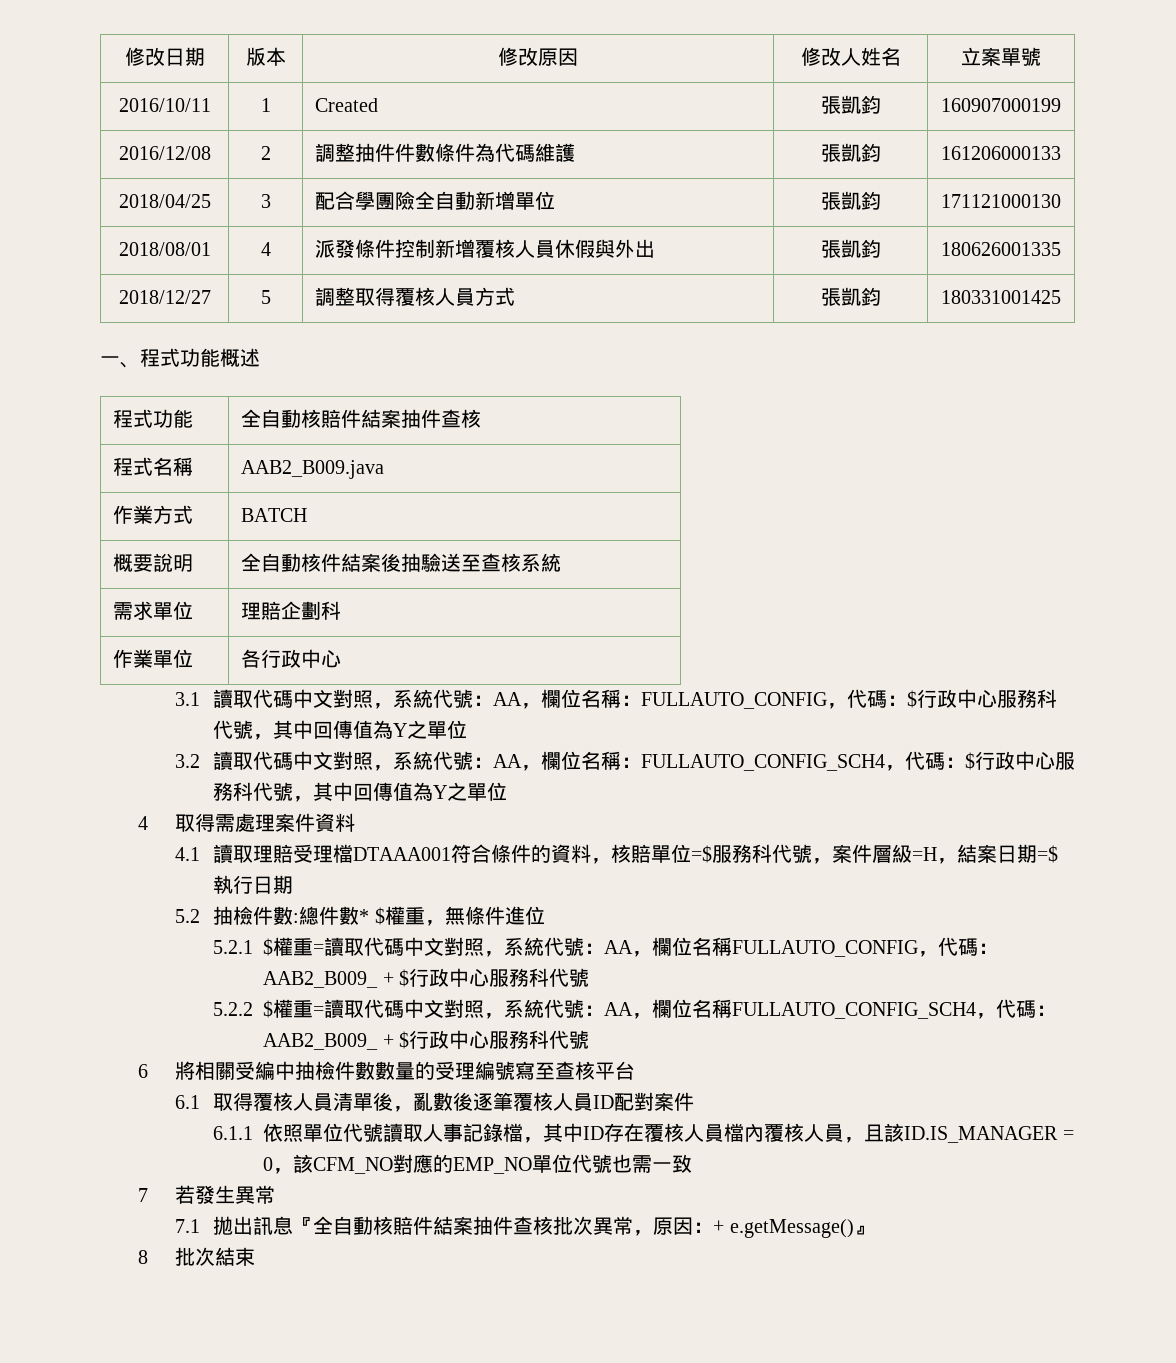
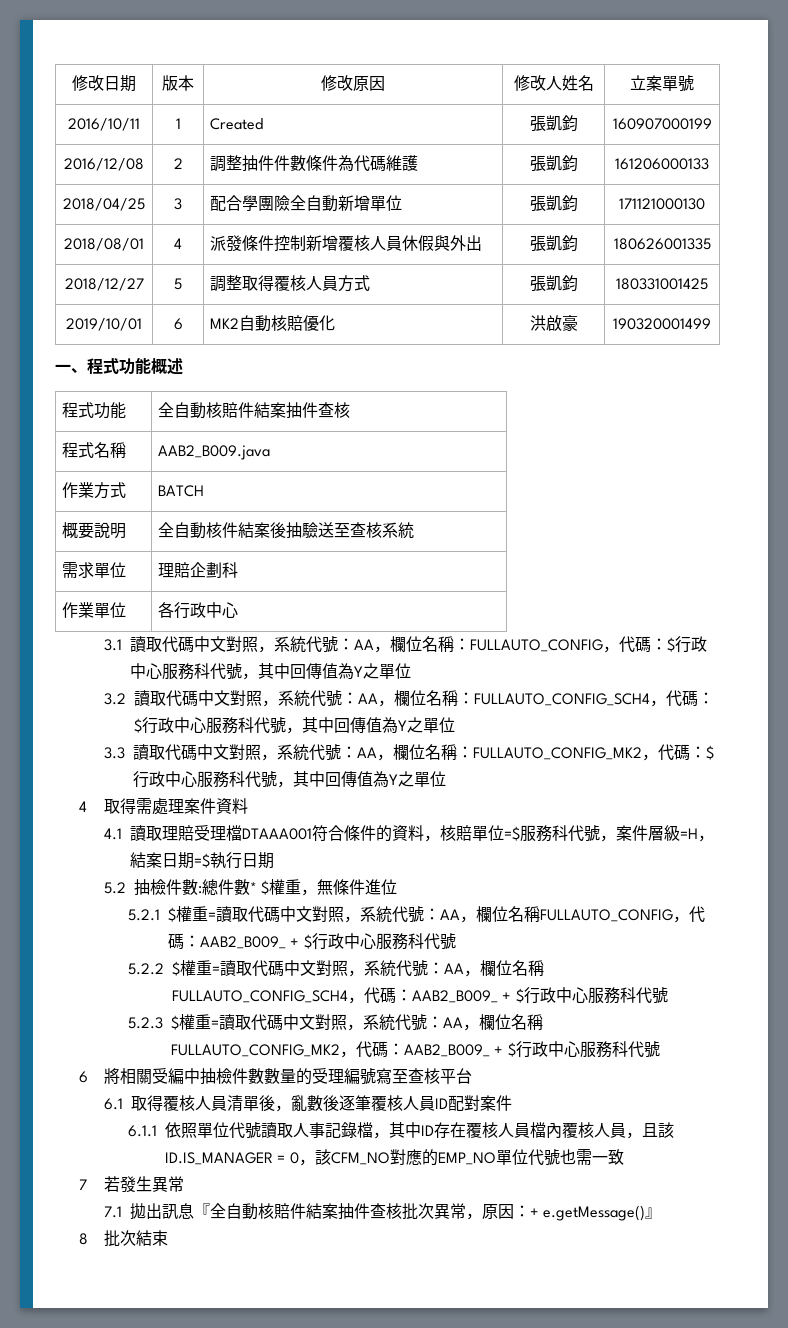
(1061, 297) none -> [66,318,142,331] [173,318,183,330] [210,315,336,332] [529,315,578,331] [613,318,711,330] // 2019/10/01 | 6 | MK2自動核賠優化 | 洪啟豪 | 190320001499
(508, 791) none -> [103,744,714,761] [132,771,446,788] // 3.3讀取代碼中文對照，系統代號：AA，欄位名稱：FULLAUTO_CONFIG_MK2，代碼：$行政中心服務科代號，其中回傳值為Y之單位
(589, 1039) none -> [127,1014,543,1031] [170,1041,660,1058] // 5.2.3 $權重=讀取代碼中文對照，系統代號：AA，欄位名稱FULLAUTO_CONFIG_MK2，代碼：AAB2_B009_ + $行政中心服務科代號

